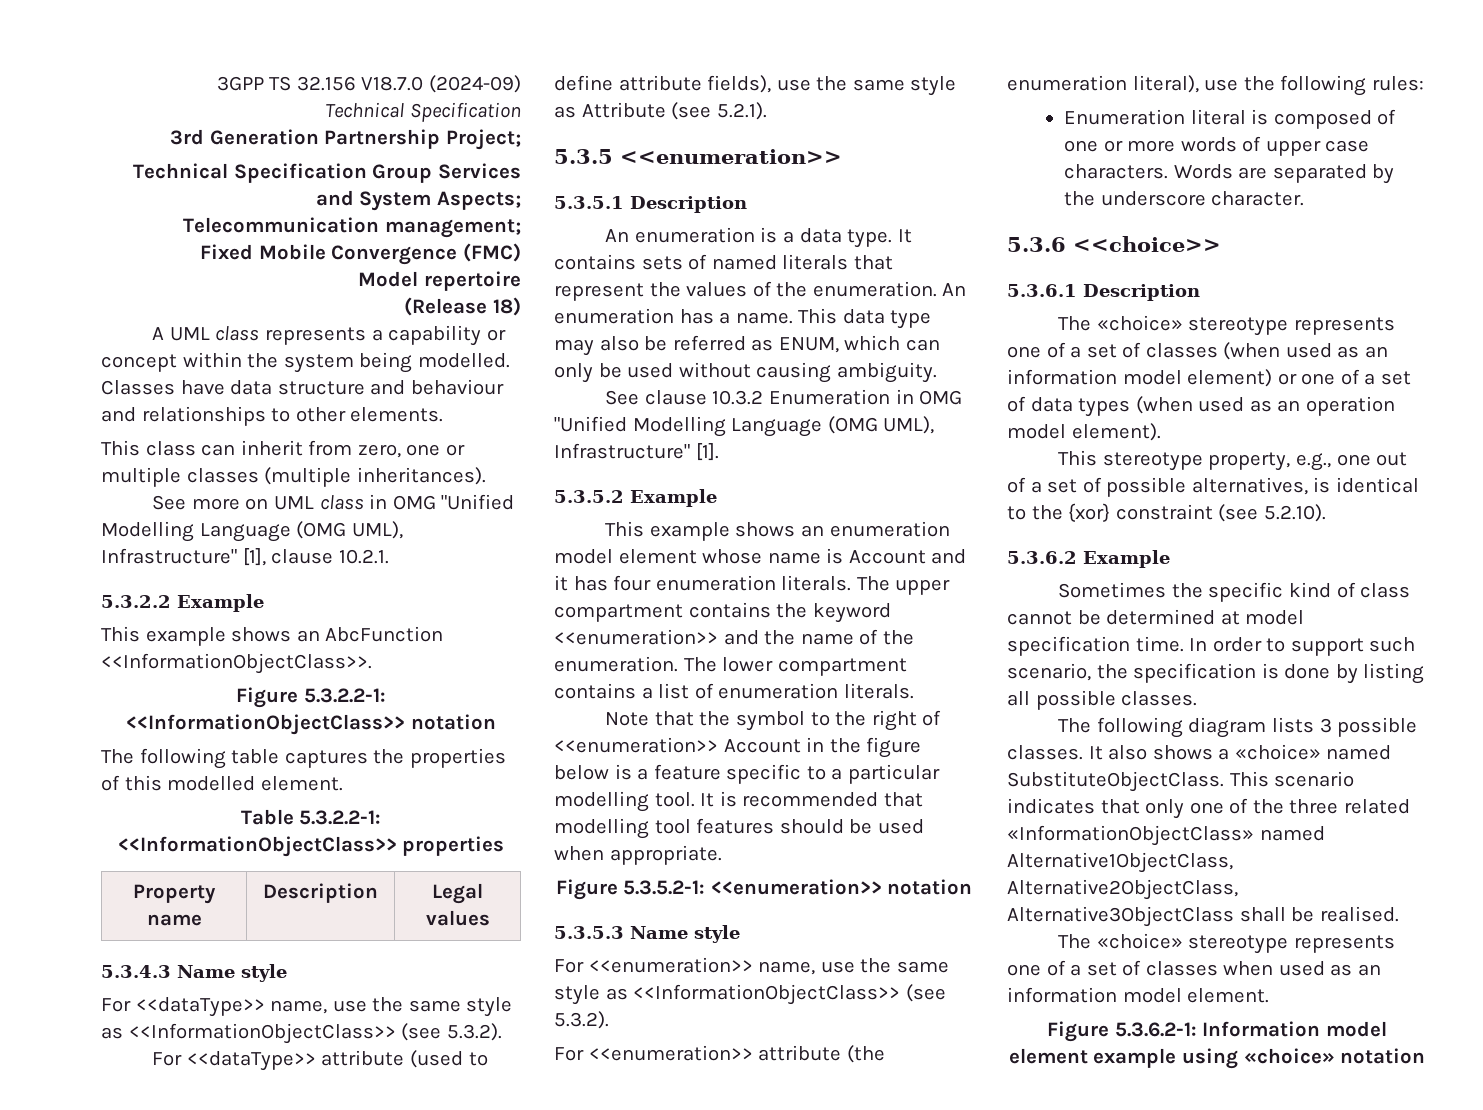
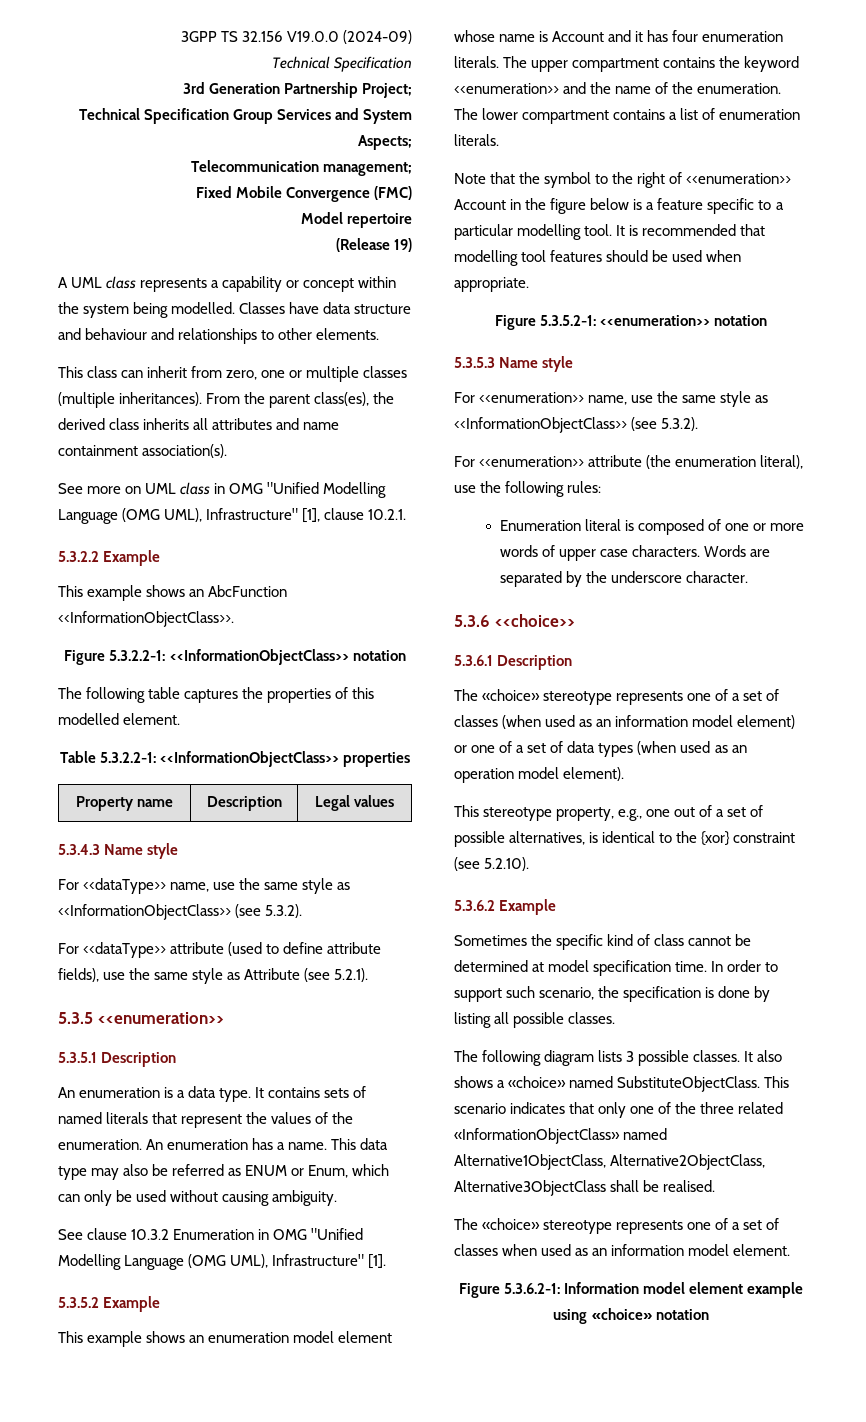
[361,76,424,91] V18.7.0 -> [286,31,339,42] V19.0.0
[493,297,521,316] 18) -> [394,238,412,252] 19)
(486, 476) none -> [206,392,395,408] [58,418,340,430] [58,444,228,458] From the parent class(es), the derived class inherits all attributes and name containment association(s).
[778,337,839,353] ENUM, -> [245,1165,349,1178] ENUM or Enum,

